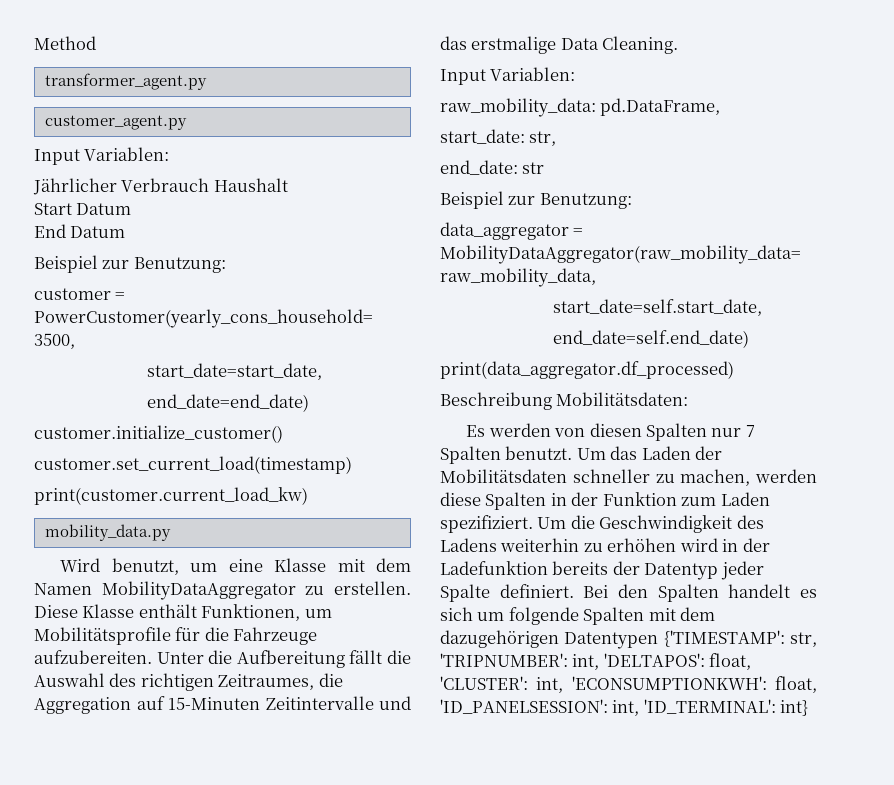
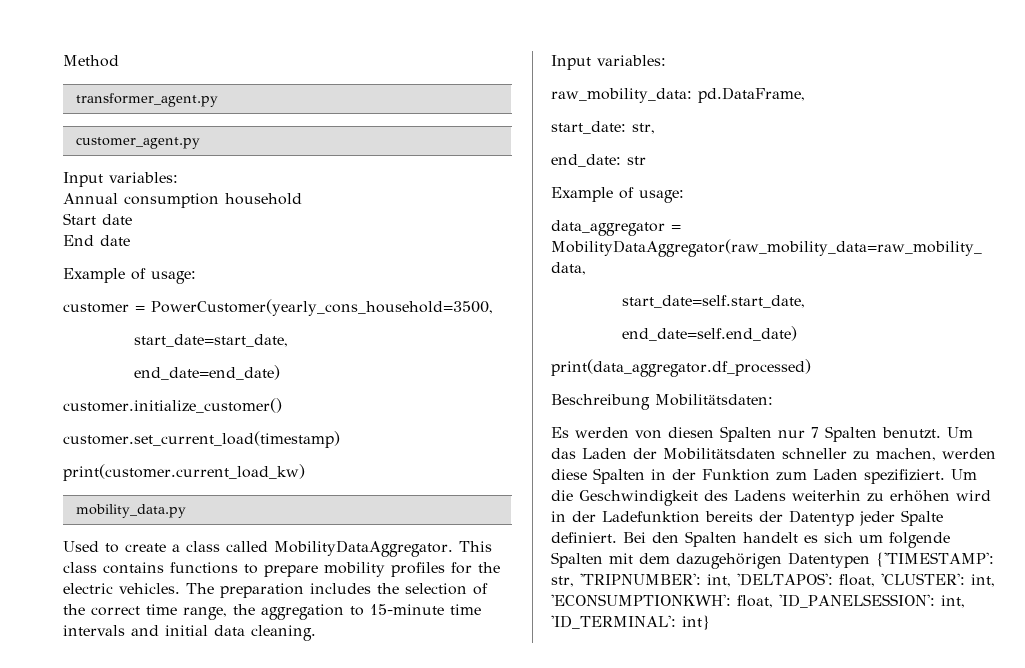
[84,147,170,161] [33,178,288,195] Variablen: // Jährlicher Verbrauch Haushalt -> [109,172,178,183] [63,193,302,208] variables: // Annual consumption household
[76,203,132,215] Datum -> [102,214,132,225] date
[70,226,126,238] [34,255,226,273] Datum // Beispiel zur Benutzung: -> [100,235,130,246] [63,268,196,284] date // Example of usage:
[60,558,411,575] [34,581,411,600] [34,604,332,621] [34,627,318,645] [34,650,412,668] [34,673,343,691] [34,696,411,714] [440,36,679,54] [440,67,576,85] Wird benutzt, um eine Klasse mit dem Namen MobilityDataAggregator zu erstellen. Diese Klasse enthält Funktionen, um Mobilitätsprofile für die Fahrzeuge aufzubereiten. Unter die Aufbereitung fällt die Auswahl des richtigen Zeitraumes, die Aggregation auf 15-Minuten Zeitintervalle und das erstmalige Data Cleaning. // Input Variablen: -> [63,540,492,557] [63,562,500,577] [63,583,488,598] [63,604,481,620] [63,625,316,641] [551,55,666,70] Used to create a class called MobilityDataAggregator. This class contains functions to prepare mobility profiles for the electric vehicles. The preparation includes the selection of the correct time range, the aggregation to 15-minute time intervals and initial data cleaning. // Input variables:
[440,191,632,209] Beispiel zur Benutzung: -> [551,187,684,203] Example of usage:

